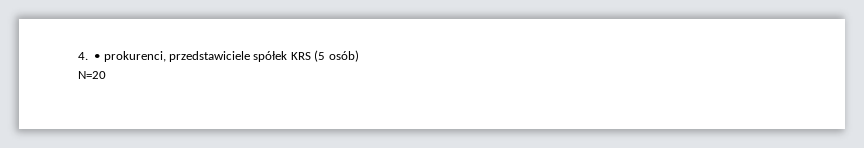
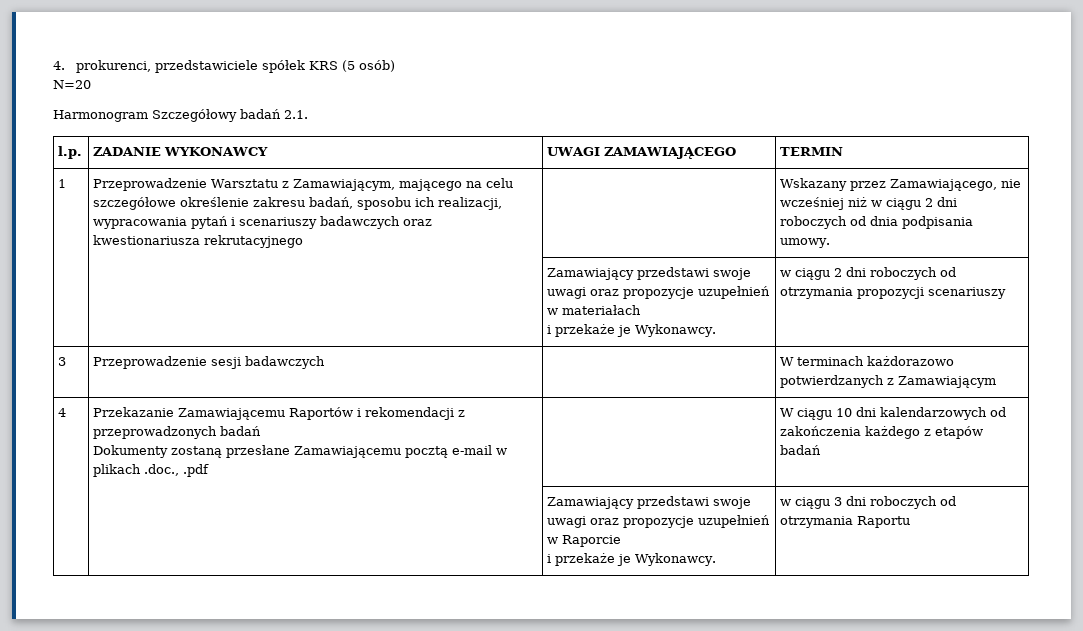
[94,54,101,60] • -> (65, 65) none
(106, 75) none -> [53,109,308,122] [58,146,83,159] [93,147,269,156] [547,147,737,159] [780,147,844,156] [58,179,67,188] [93,178,514,191] [93,197,503,210] [93,216,433,229] [93,235,304,248] [780,178,1022,191] [780,197,958,210] [780,216,974,229] [780,238,831,248] [547,267,752,280] [547,286,771,299] [547,305,642,315] [547,324,717,337] [780,267,957,280] [780,287,1007,299] [58,357,67,366] [93,356,326,369] [780,356,955,366] [780,375,997,388] [58,408,67,417] [93,407,466,420] [93,426,262,439] [93,445,508,458] [93,464,210,477] [780,407,1007,420] [780,426,984,439] [780,445,822,455] [547,496,752,509] [547,515,771,528] [547,535,622,547] [547,553,717,566] [780,496,957,509] [780,516,911,528] // Harmonogram Szczegółowy badań 2.1. // l.p. | ZADANIE WYKONAWCY | UWAGI ZAMAWIAJĄCEGO | TERMIN // 1 | Przeprowadzenie Warsztatu z Zamawiającym, mającego na celu szczegółowe określenie zakresu badań, sposobu ich realizacji, wypracowania pytań i scenariuszy badawczych oraz kwestionariusza rekrutacyjnego | | Wskazany przez Zamawiającego, nie wcześniej niż w ciągu 2 dni roboczych od dnia podpisania umowy. // | | Zamawiający przedstawi swoje uwagi oraz propozycje uzupełnień w materiałach // i przekaże je Wykonawcy. | w ciągu 2 dni roboczych od otrzymania propozycji scenariuszy // 3 | Przeprowadzenie sesji badawczych | | W terminach każdorazowo potwierdzanych z Zamawiającym // 4 | Przekazanie Zamawiającemu Raportów i rekomendacji z przeprowadzonych badań // Dokumenty zostaną przesłane Zamawiającemu pocztą e-mail w plikach .doc., .pdf | | W ciągu 10 dni kalendarzowych od zakończenia każdego z etapów badań // | | Zamawiający przedstawi swoje uwagi oraz propozycje uzupełnień w Raporcie // i przekaże je Wykonawcy. | w ciągu 3 dni roboczych od otrzymania Raportu

